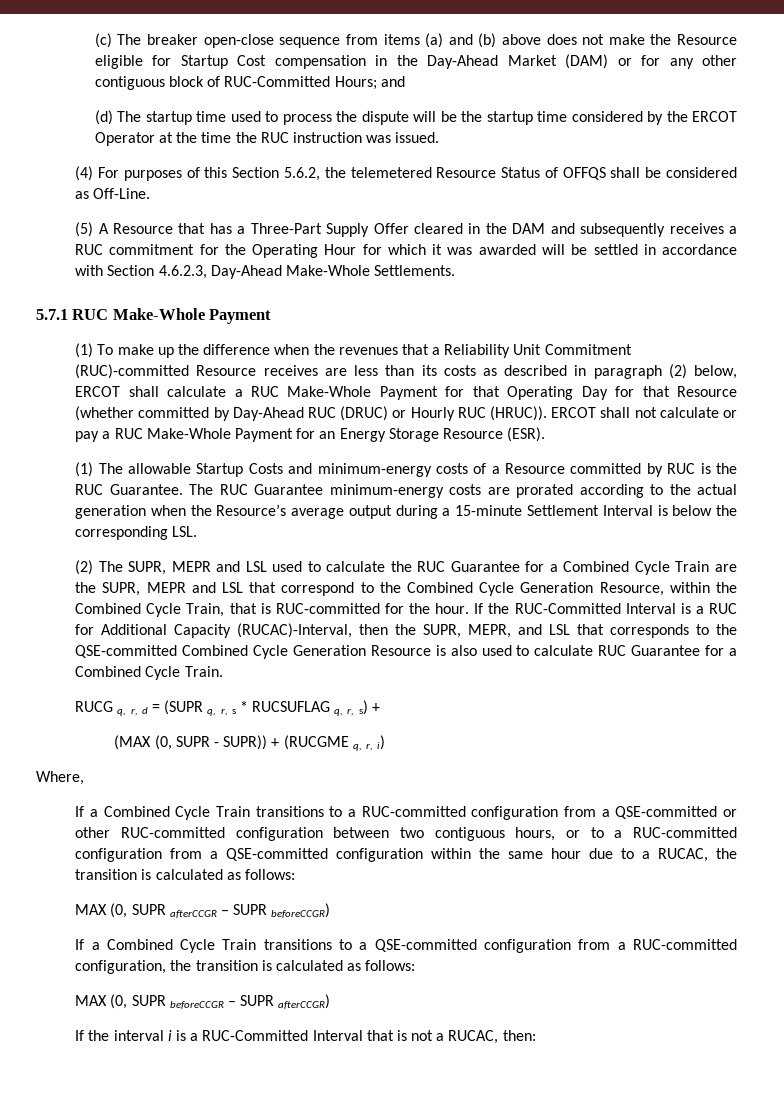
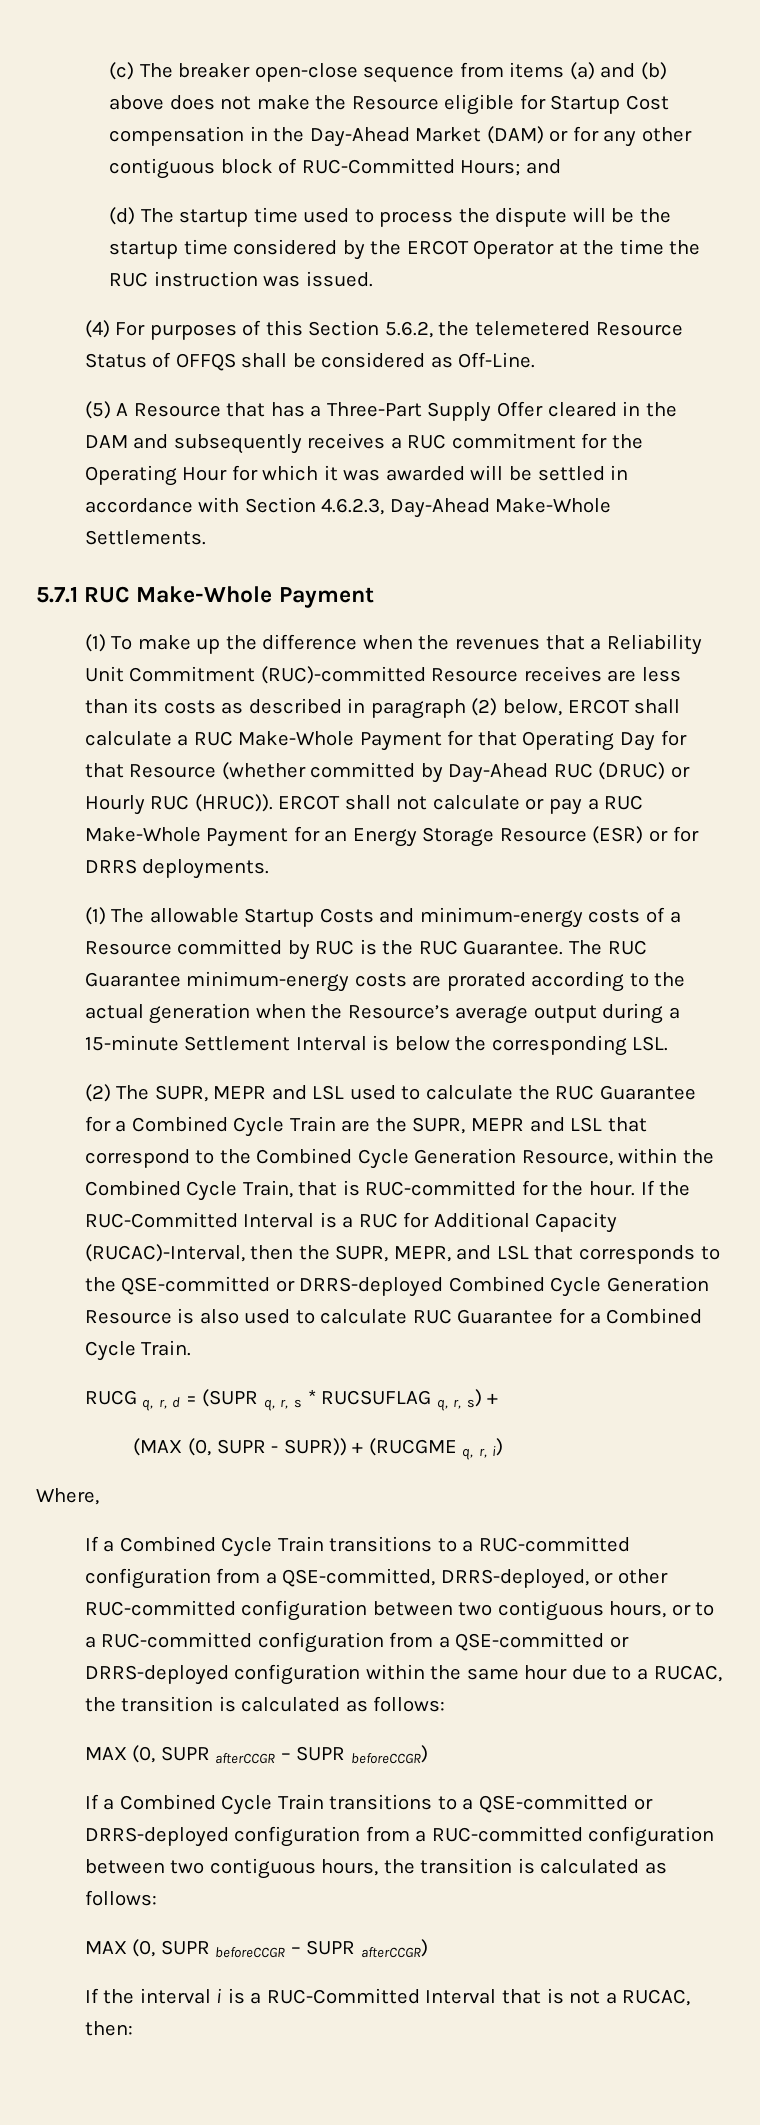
[507,427,546,442] (ESR). -> [592,826,699,844] [84,859,270,879] (ESR) or for DRRS deployments.
(178, 651) none -> [275,1277,444,1297] or DRRS-deployed
[615,806,718,819] QSE-committed -> [282,1568,589,1589] QSE-committed, DRRS-deployed,
(329, 854) none -> [609,1636,629,1648] [84,1665,229,1685] or DRRS-deployed
(477, 945) none -> [633,1798,653,1810] [84,1827,229,1847] or DRRS-deployed
[75,960,167,974] configuration, -> [588,1826,715,1847] [84,1858,379,1879] configuration between two contiguous hours,

